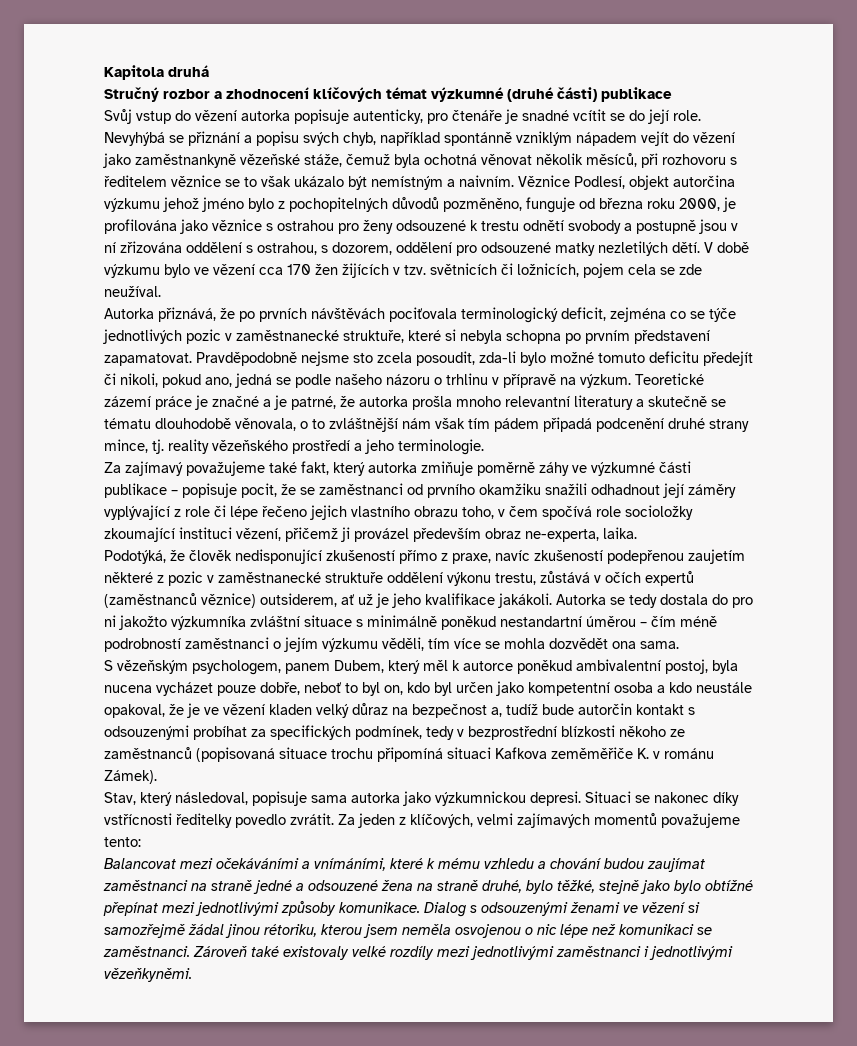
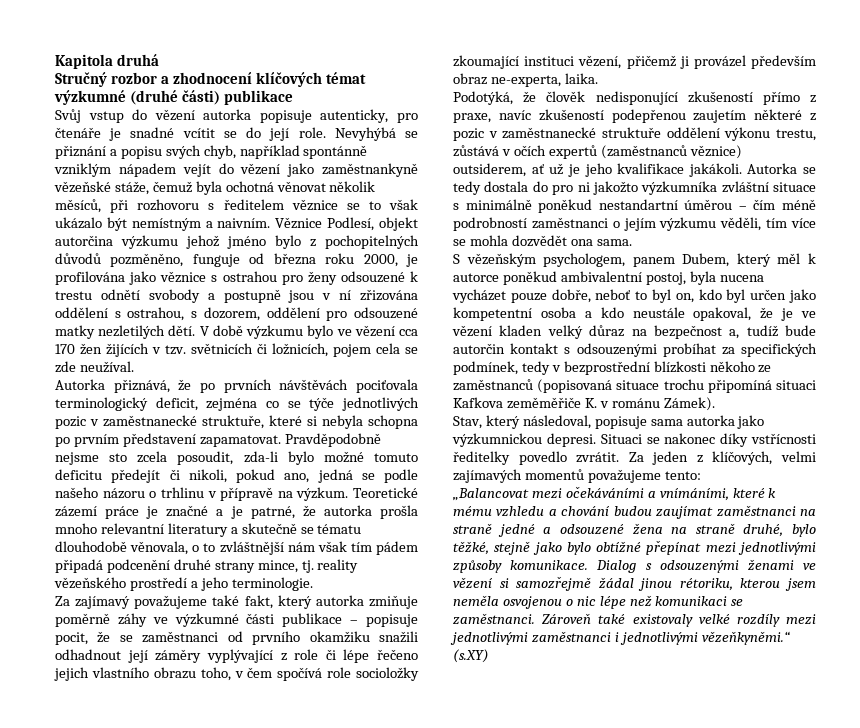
[104,858,176,869] Balancovat -> [453,488,529,501] „Balancovat
[104,968,192,982] vězeňkyněmi. -> [701,631,790,645] [453,649,489,663] vězeňkyněmi.“ (s.XY)

